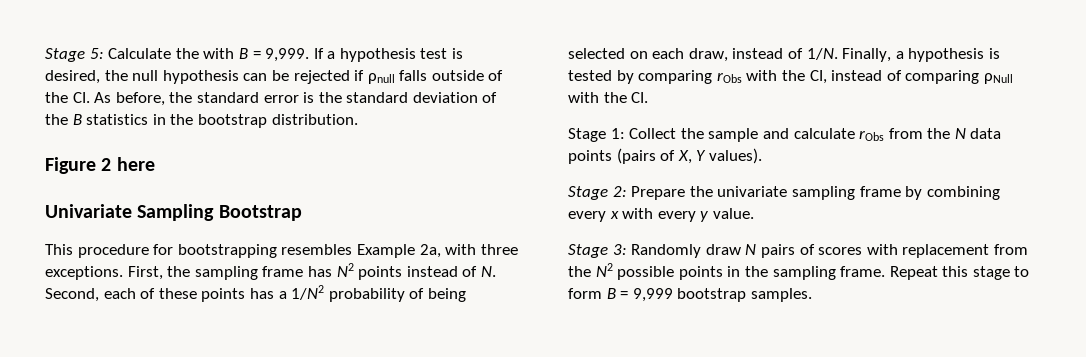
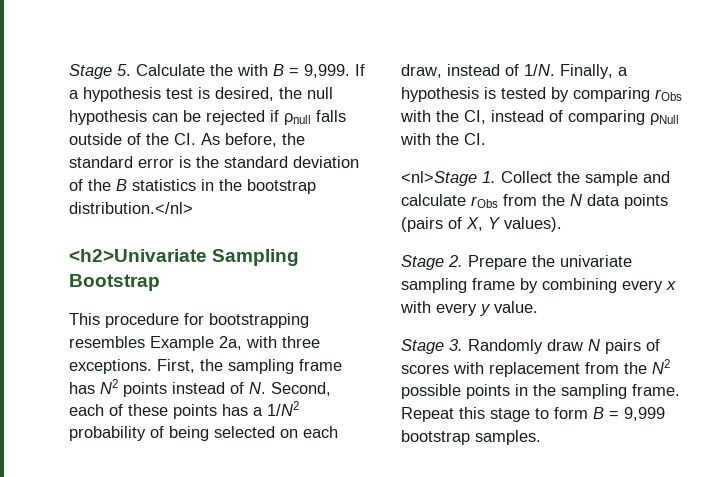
[45,48,104,62] Stage 5: -> [69,64,131,79] Stage 5.
[271,114,358,125] [45,157,155,174] [45,204,132,218] distribution. // Figure 2 here // Univariate -> [69,202,193,214] [69,249,207,262] distribution.</nl> // <h2>Univariate
[568,128,625,142] Stage 1: -> [401,171,496,186] <nl>Stage 1.
[612,186,627,197] 2: -> [448,255,463,267] 2.
[612,244,627,255] 3: -> [449,339,463,351] 3.

